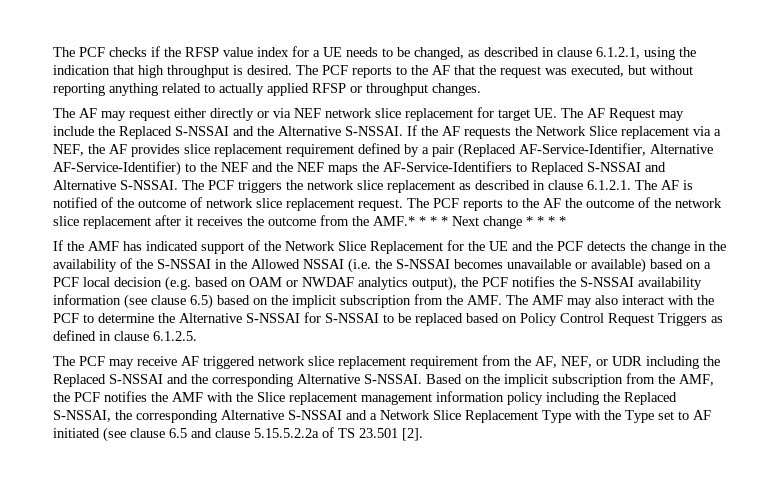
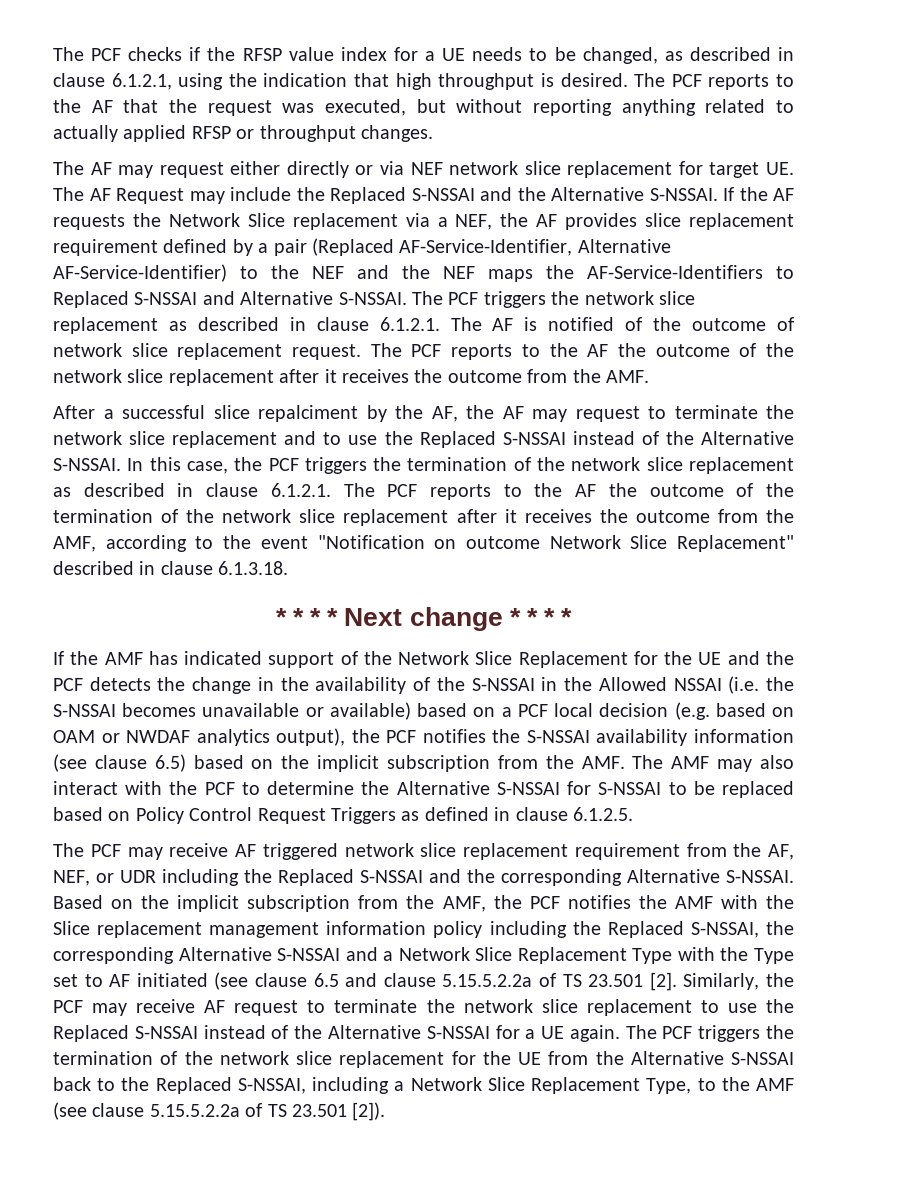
[373,216,415,226] AMF.* -> [605,370,649,383] [53,405,794,422] [53,431,794,448] [53,457,794,474] [53,483,794,500] [53,509,795,526] [53,535,794,552] [53,561,289,575] [275,608,287,626] AMF. // After a successful slice repalciment by the AF, the AF may request to terminate the network slice replacement and to use the Replaced S-NSSAI instead of the Alternative S-NSSAI. In this case, the PCF triggers the termination of the network slice replacement as described in clause 6.1.2.1. The PCF reports to the AF the outcome of the termination of the network slice replacement after it receives the outcome from the AMF, according to the event "Notification on outcome Network Slice Replacement" described in clause 6.1.3.18. // *
(423, 434) none -> [683,973,795,990] [53,999,795,1016] [53,1025,795,1042] [53,1051,794,1068] [53,1077,795,1094] [53,1102,386,1121] Similarly, the PCF may receive AF request to terminate the network slice replacement to use the Replaced S-NSSAI instead of the Alternative S-NSSAI for a UE again. The PCF triggers the termination of the network slice replacement for the UE from the Alternative S-NSSAI back to the Replaced S-NSSAI, including a Network Slice Replacement Type, to the AMF (see clause 5.15.5.2.2a of TS 23.501 [2]).

